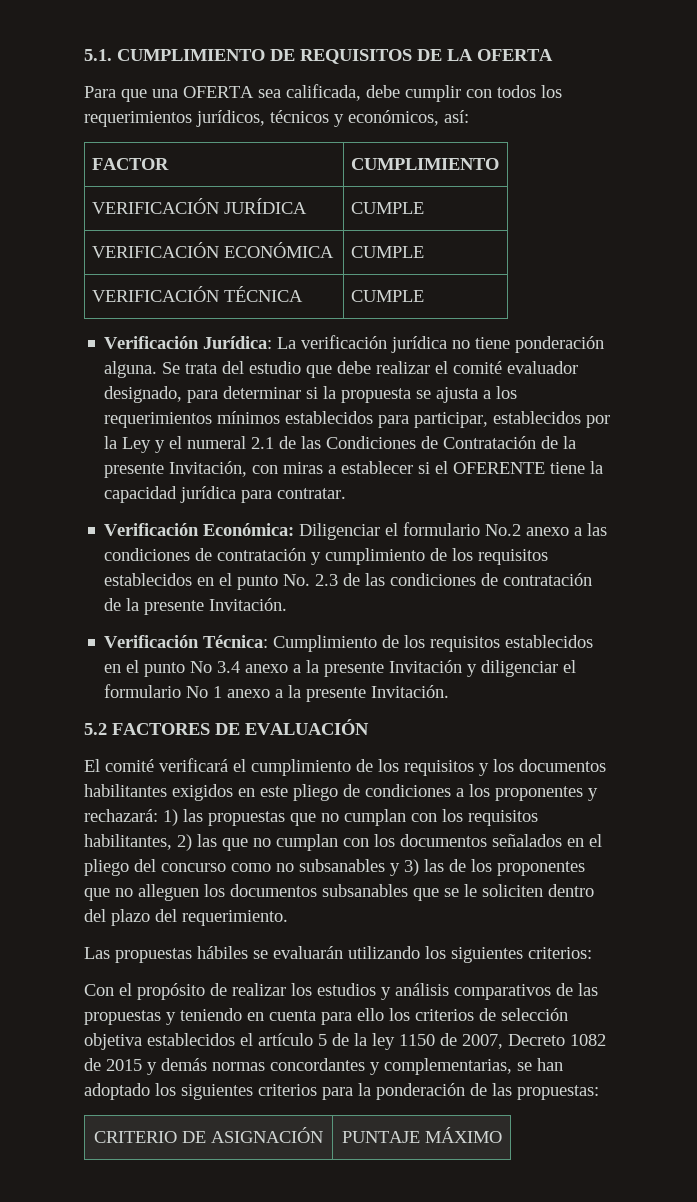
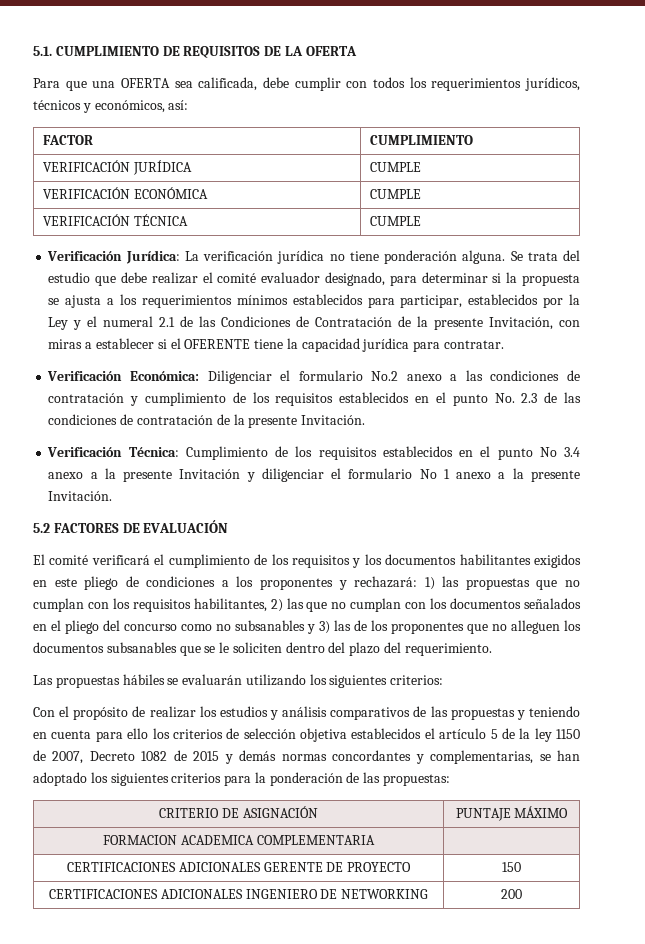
(502, 1135) none -> [103,835,375,845] [66,862,412,872] [502,862,521,872] [48,889,429,899] [501,889,522,899] // FORMACION ACADEMICA COMPLEMENTARIA | // CERTIFICACIONES ADICIONALES GERENTE DE PROYECTO | 150 // CERTIFICACIONES ADICIONALES INGENIERO DE NETWORKING | 200

